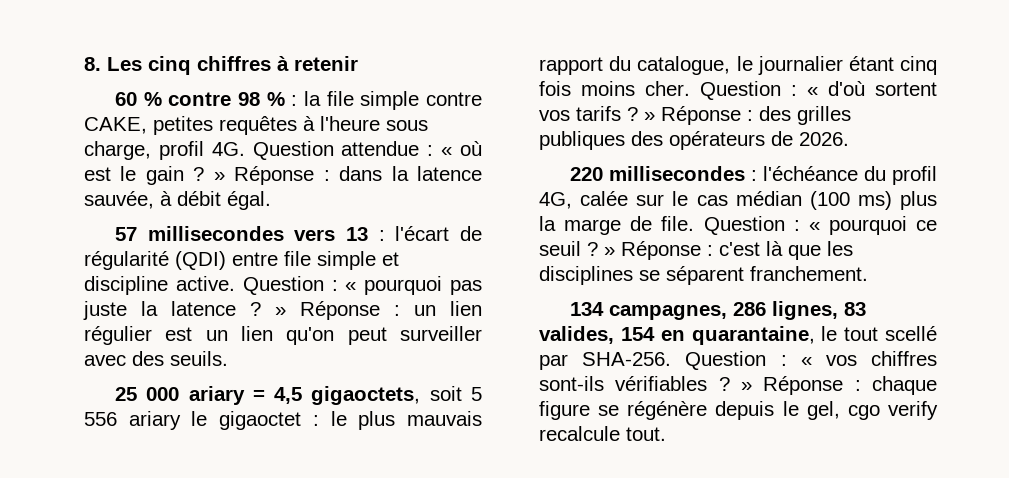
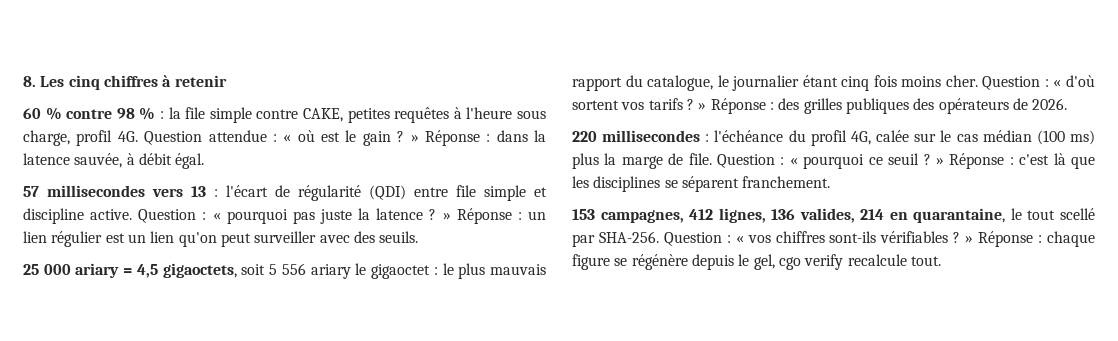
[569,301,866,320] [539,326,655,344] 134 campagnes, 286 lignes, 83 valides, 154 -> [572,208,885,223] 153 campagnes, 412 lignes, 136 valides, 214

